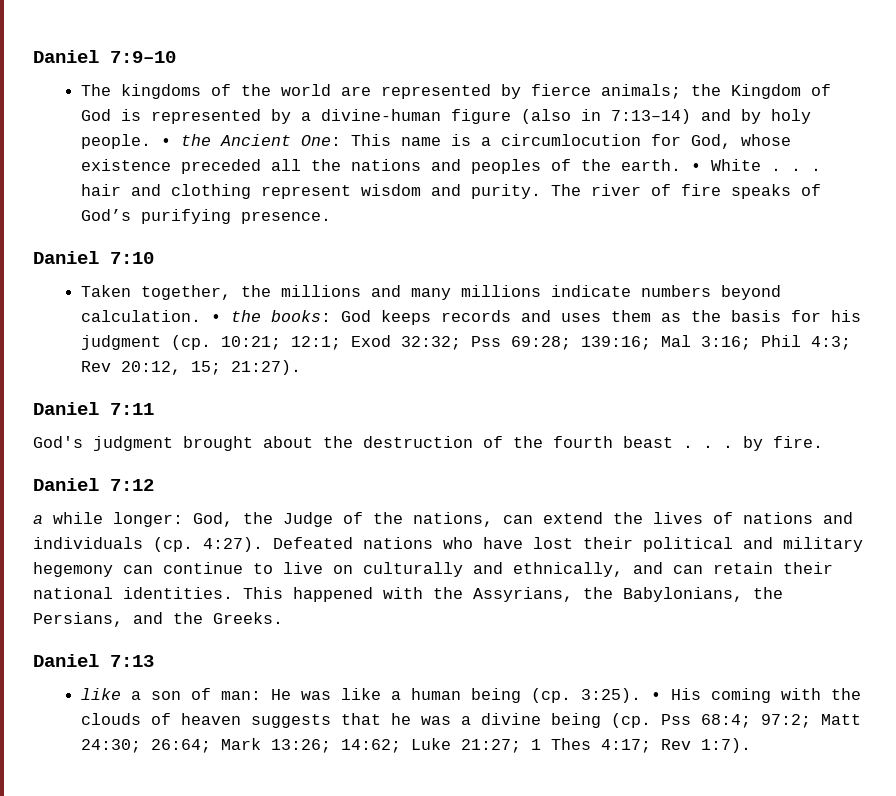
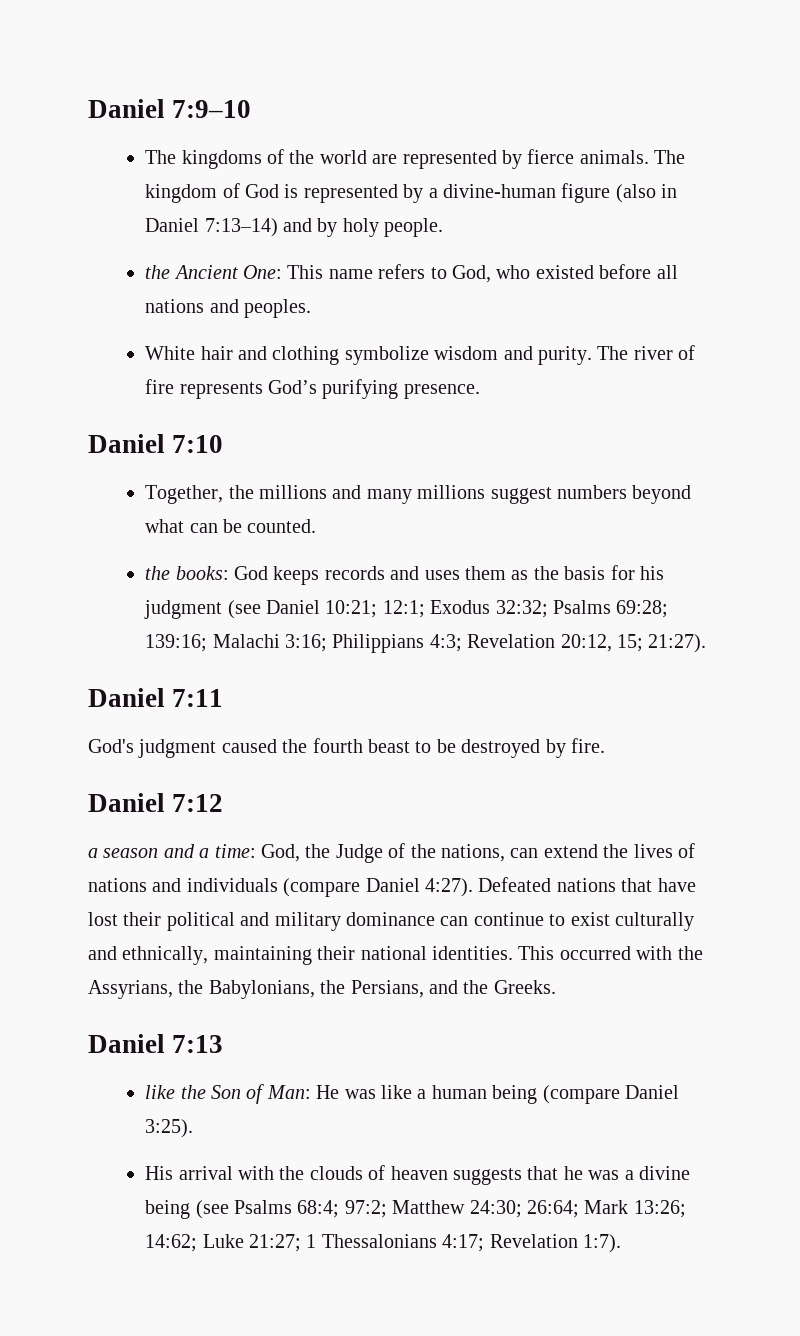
[601,84,802,99] animals; the Kingdom -> [579,150,686,164] [145,184,218,203] animals. The kingdom
(602, 115) none -> [145,218,200,232] Daniel
[161,138,172,146] • -> (444, 227) //
[451,134,792,149] [81,159,822,174] is a circumlocution for God, whose existence preceded all the nations and peoples of the earth. • White . . . -> [378,264,678,283] [145,299,311,318] [145,346,196,360] refers to God, who existed before all nations and peoples. // White
[261,185,352,199] represent -> [344,346,429,365] symbolize
[731,184,822,199] speaks of -> [179,382,263,399] represents
[81,285,232,300] Taken together, -> [145,485,224,504] Together,
[551,285,632,297] indicate -> [490,487,552,504] suggest
[81,310,222,322] calculation. • -> [145,519,317,533] what can be counted. //
[171,335,852,350] [81,361,112,372] (cp. 10:21; 12:1; Exod 32:32; Pss 69:28; 139:16; Mal 3:16; Phil 4:3; Rev -> [227,600,669,619] [145,634,556,653] (see Daniel 10:21; 12:1; Exodus 32:32; Psalms 69:28; 139:16; Malachi 3:16; Philippians 4:3; Revelation
[183,436,733,451] brought about the destruction of the fourth beast . . . -> [221,738,541,758] caused the fourth beast to be destroyed
[53,512,183,527] while longer: -> [103,844,256,858] season and a time:
[153,537,193,552] (cp. -> [283,878,420,897] (compare Daniel
[443,537,473,549] who -> [621,878,653,892] that
[33,562,113,577] hegemony -> [346,912,435,926] dominance
[283,562,353,574] live on -> [570,912,610,926] exist
[633,562,773,574] and can retain -> [213,946,312,965] maintaining
[293,587,373,602] happened -> [559,946,631,960] occurred
[131,688,262,700] a son of man: -> [180,1084,311,1104] the Son of Man:
[531,688,572,703] (cp. -> [542,1085,679,1104] (compare Daniel
[651,688,772,703] • His coming -> [145,1166,233,1180] // His arrival
[611,713,692,728] (cp. Pss -> [195,1200,292,1219] (see Psalms
[821,714,862,725] Matt -> [392,1200,466,1214] Matthew
[551,738,692,753] Thes 4:17; Rev -> [321,1234,578,1252] Thessalonians 4:17; Revelation

